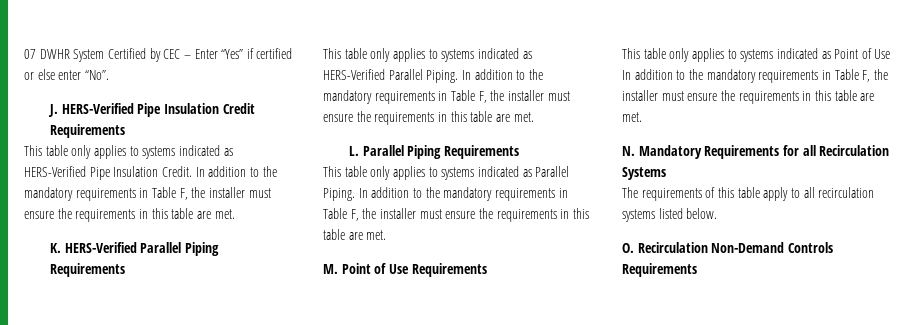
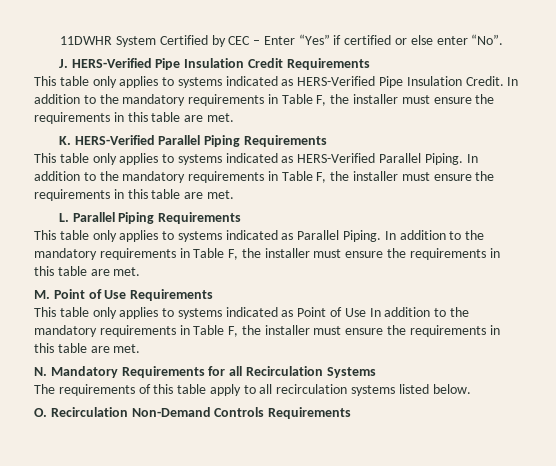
[24,49,70,59] 07 DWHR -> [60,36,113,45] 11DWHR

